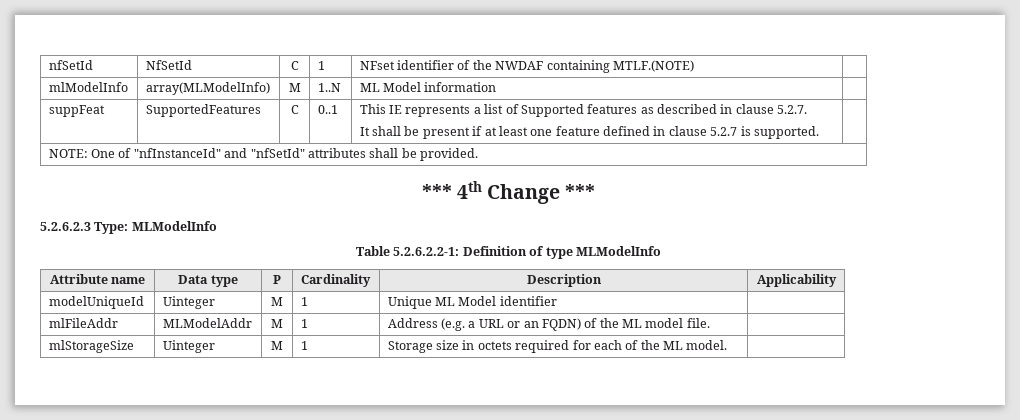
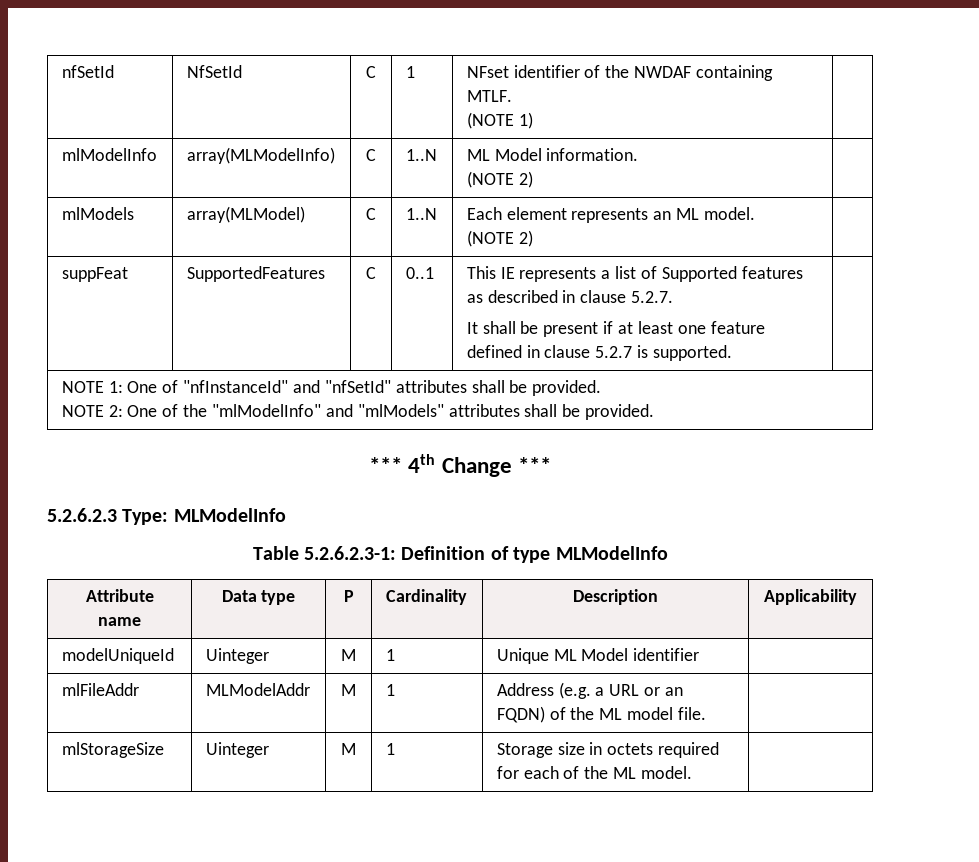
[612,60,694,72] MTLF.(NOTE) -> [466,90,512,102] [466,112,533,129] MTLF. // (NOTE 1)
[288,83,301,92] M -> [366,149,376,161] C
[424,82,497,92] information -> [546,148,639,161] [466,171,533,188] [61,207,134,220] [186,206,305,223] [366,208,376,220] [405,208,437,220] [466,207,755,223] [466,230,533,247] information. // (NOTE 2) | // mlModels | array(MLModel) | C | 1..N | Each element represents an ML model. // (NOTE 2)
[48,149,88,158] NOTE: -> [61,381,123,393] NOTE 1:
(479, 154) none -> [61,404,655,420] // NOTE 2: One of the "mlModelInfo" and "mlModels" attributes shall be provided.
[393,247,460,256] 5.2.6.2.2-1: -> [303,546,396,560] 5.2.6.2.3-1:

